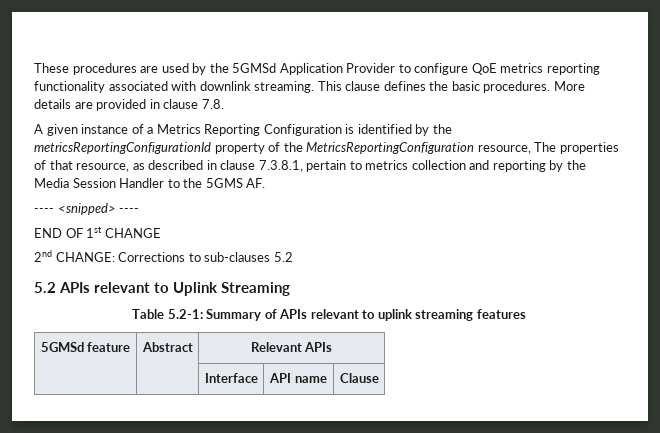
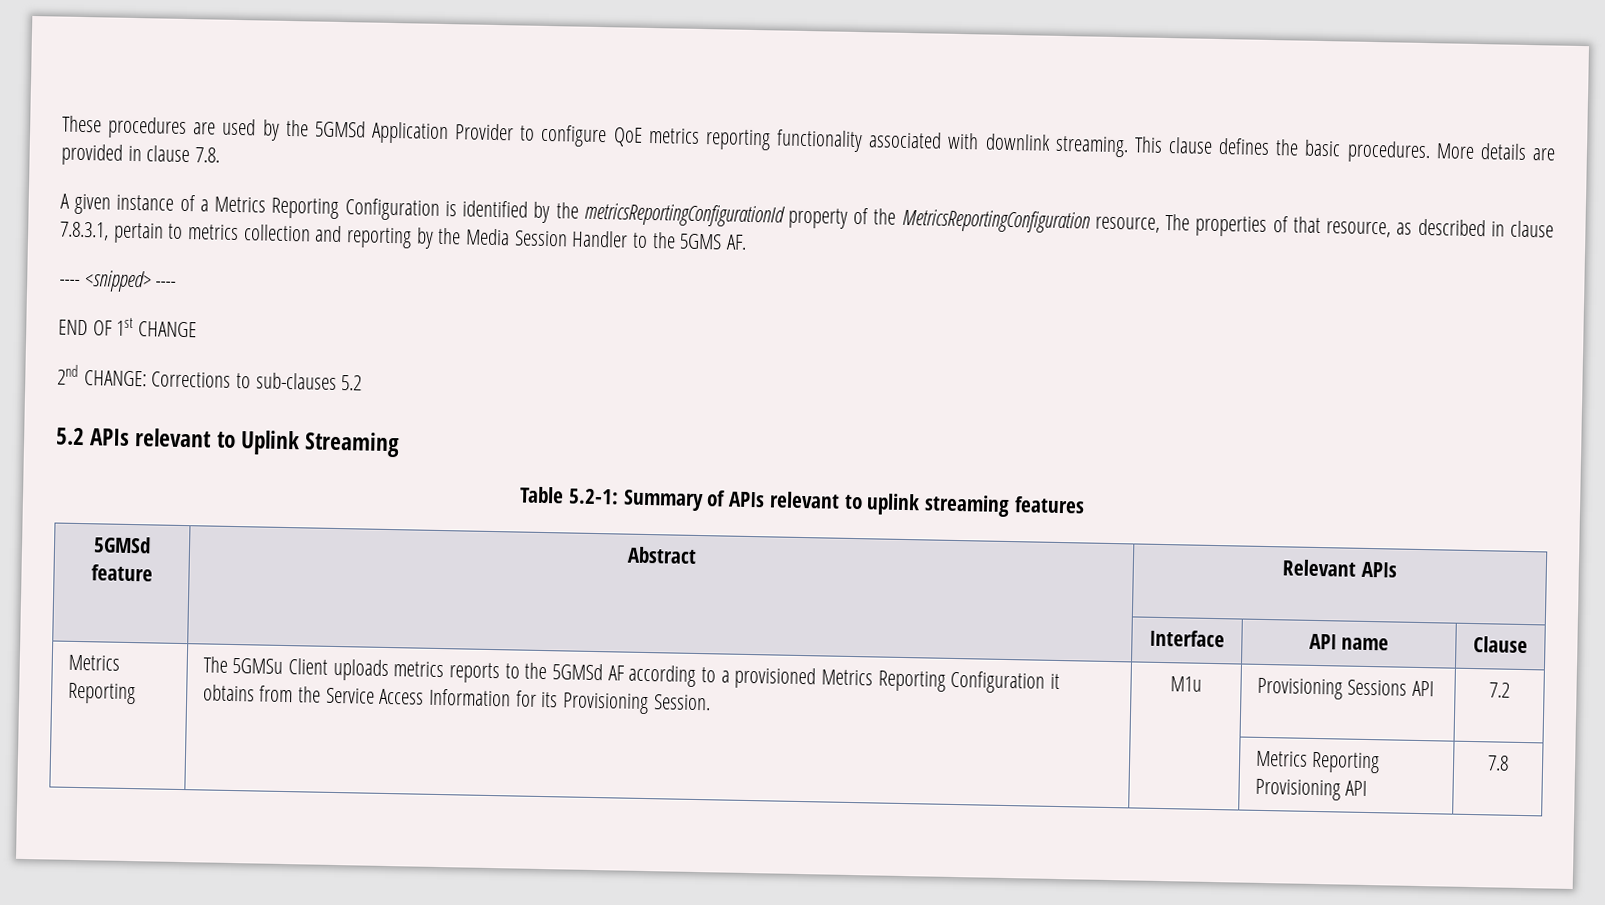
[258,160,303,172] 7.3.8.1, -> [59,221,109,241] 7.8.3.1,
(379, 378) none -> [67,654,120,671] [67,682,136,705] [202,656,1061,694] [202,684,711,715] [1170,676,1202,692] [1256,677,1435,700] [1489,682,1510,698] [1255,750,1381,774] [1254,778,1368,801] [1487,755,1509,771] // Metrics Reporting | The 5GMSu Client uploads metrics reports to the 5GMSd AF according to a provisioned Metrics Reporting Configuration it obtains from the Service Access Information for its Provisioning Session. | M1u | Provisioning Sessions API | 7.2 // | | | Metrics Reporting Provisioning API | 7.8

